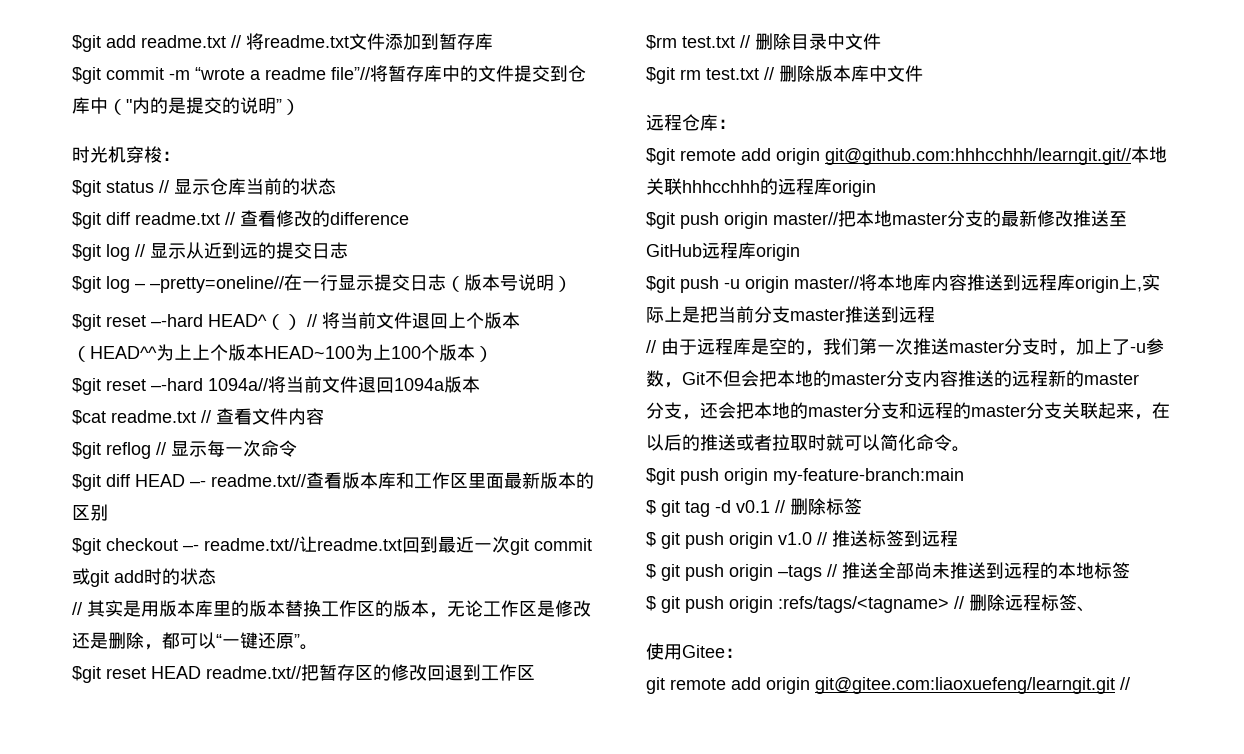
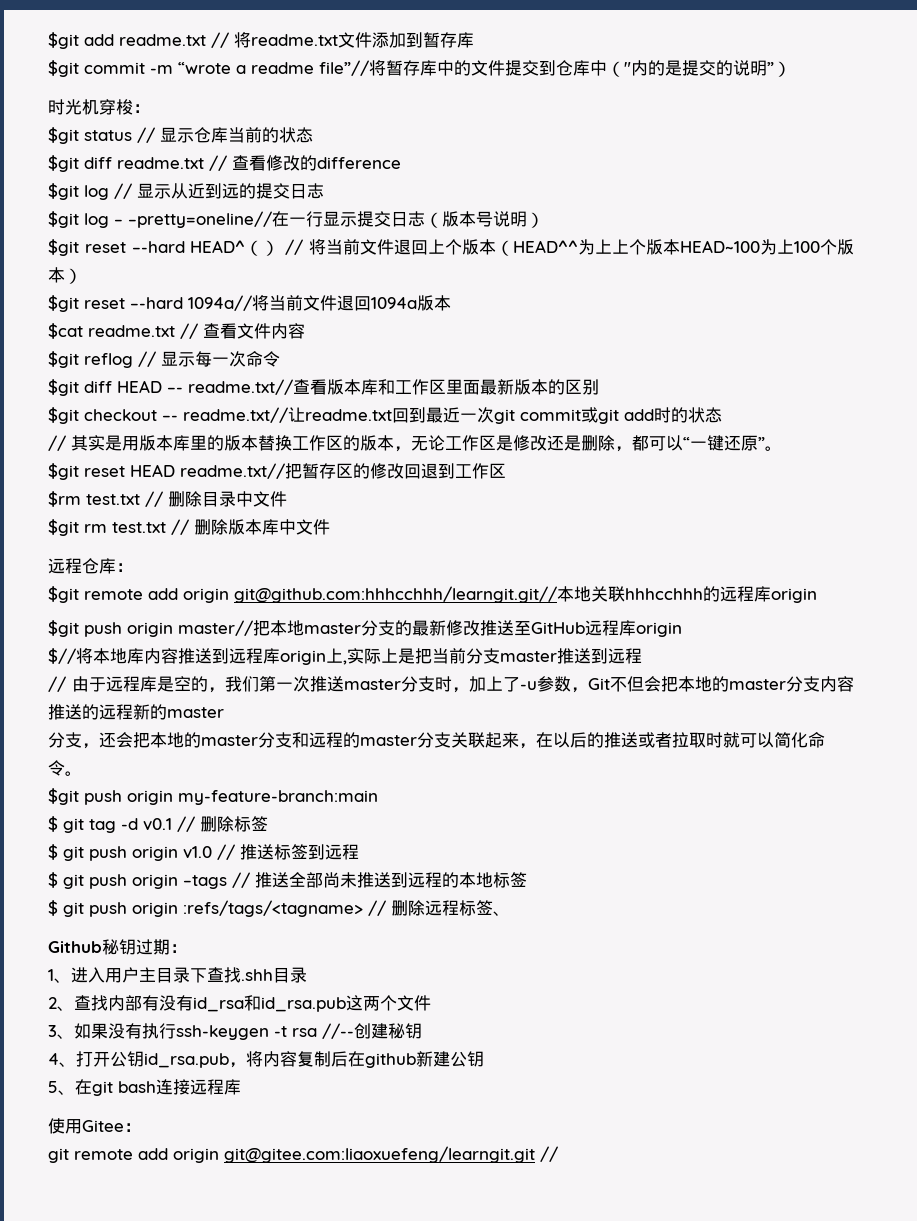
[646,276,859,293] $git push -u origin master// -> [48,648,76,664] $//
(1095, 609) none -> [48,939,187,955] [48,967,307,983] [48,995,431,1012] [48,1023,422,1040] [48,1051,484,1068] [48,1079,241,1096] // Github秘钥过期： // 1、进入用户主目录下查找.shh目录 // 2、查找内部有没有id_rsa和id_rsa.pub这两个文件 // 3、如果没有执行ssh-keygen -t rsa //--创建秘钥 // 4、打开公钥id_rsa.pub，将内容复制后在github新建公钥 // 5、在git bash连接远程库

